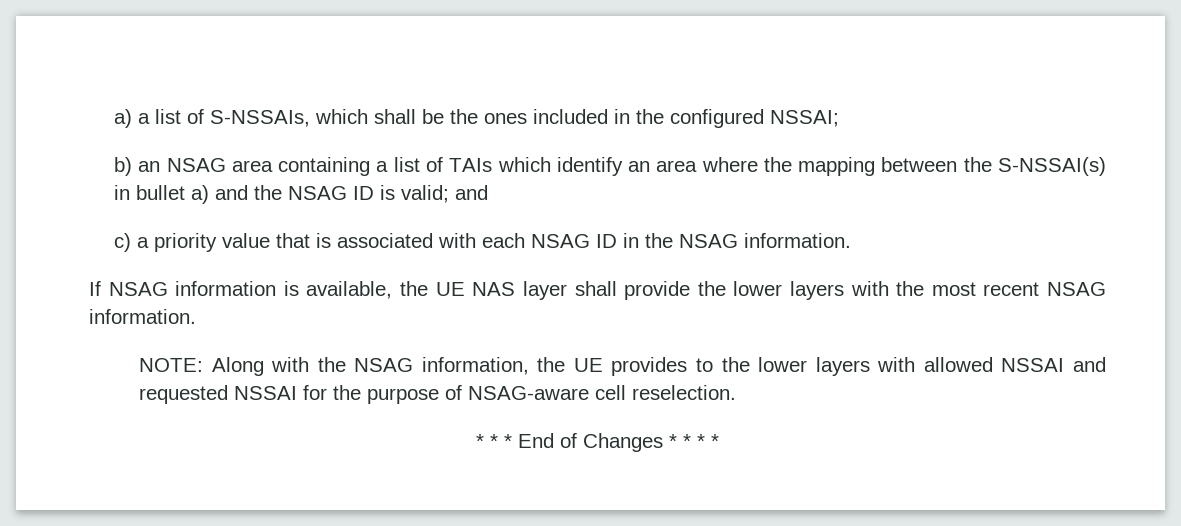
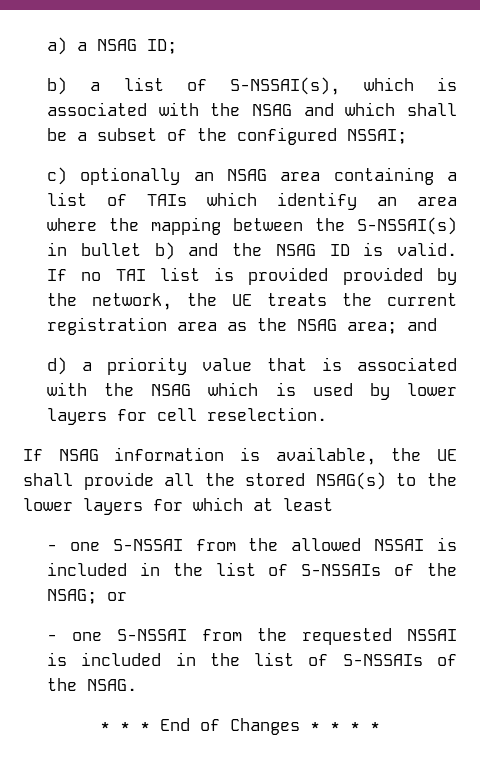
[154,109,630,127] list of S-NSSAIs, which shall be the ones included in -> [97,39,178,54] [47,77,457,95] [47,102,457,116] [47,128,188,141] NSAG ID; // b) a list of S-NSSAI(s), which is associated with the NSAG and which shall be a subset of
[113,157,132,176] b) -> [47,167,181,185] c) optionally
[190,185,209,204] a) -> [154,242,175,260] b)
[400,185,449,203] valid; -> [397,242,458,256] [47,267,457,285] [47,293,457,310] [47,317,398,335] valid. If no TAI list is provided provided by the network, the UE treats the current registration area as the NSAG area;
[113,233,131,252] c) -> [47,357,68,375] d)
[481,233,851,248] each NSAG ID in the NSAG information. -> [104,382,457,400] [47,407,328,425] the NSAG which is used by lower layers for cell reselection.
[472,281,1106,300] [89,309,196,324] [138,357,1106,376] [138,385,736,404] NAS layer shall provide the lower layers with the most recent NSAG information. // NOTE: Along with the NSAG information, the UE provides to the lower layers with allowed NSSAI and requested NSSAI for the purpose of NSAG-aware cell reselection. -> [23,472,457,490] [23,497,333,515] [47,537,457,551] [47,562,458,576] [47,589,128,604] [47,628,457,645] [47,652,458,666] [47,678,138,691] shall provide all the stored NSAG(s) to the lower layers for which at least // - one S-NSSAI from the allowed NSSAI is included in the list of S-NSSAIs of the NSAG; or // - one S-NSSAI from the requested NSSAI is included in the list of S-NSSAIs of the NSAG.

